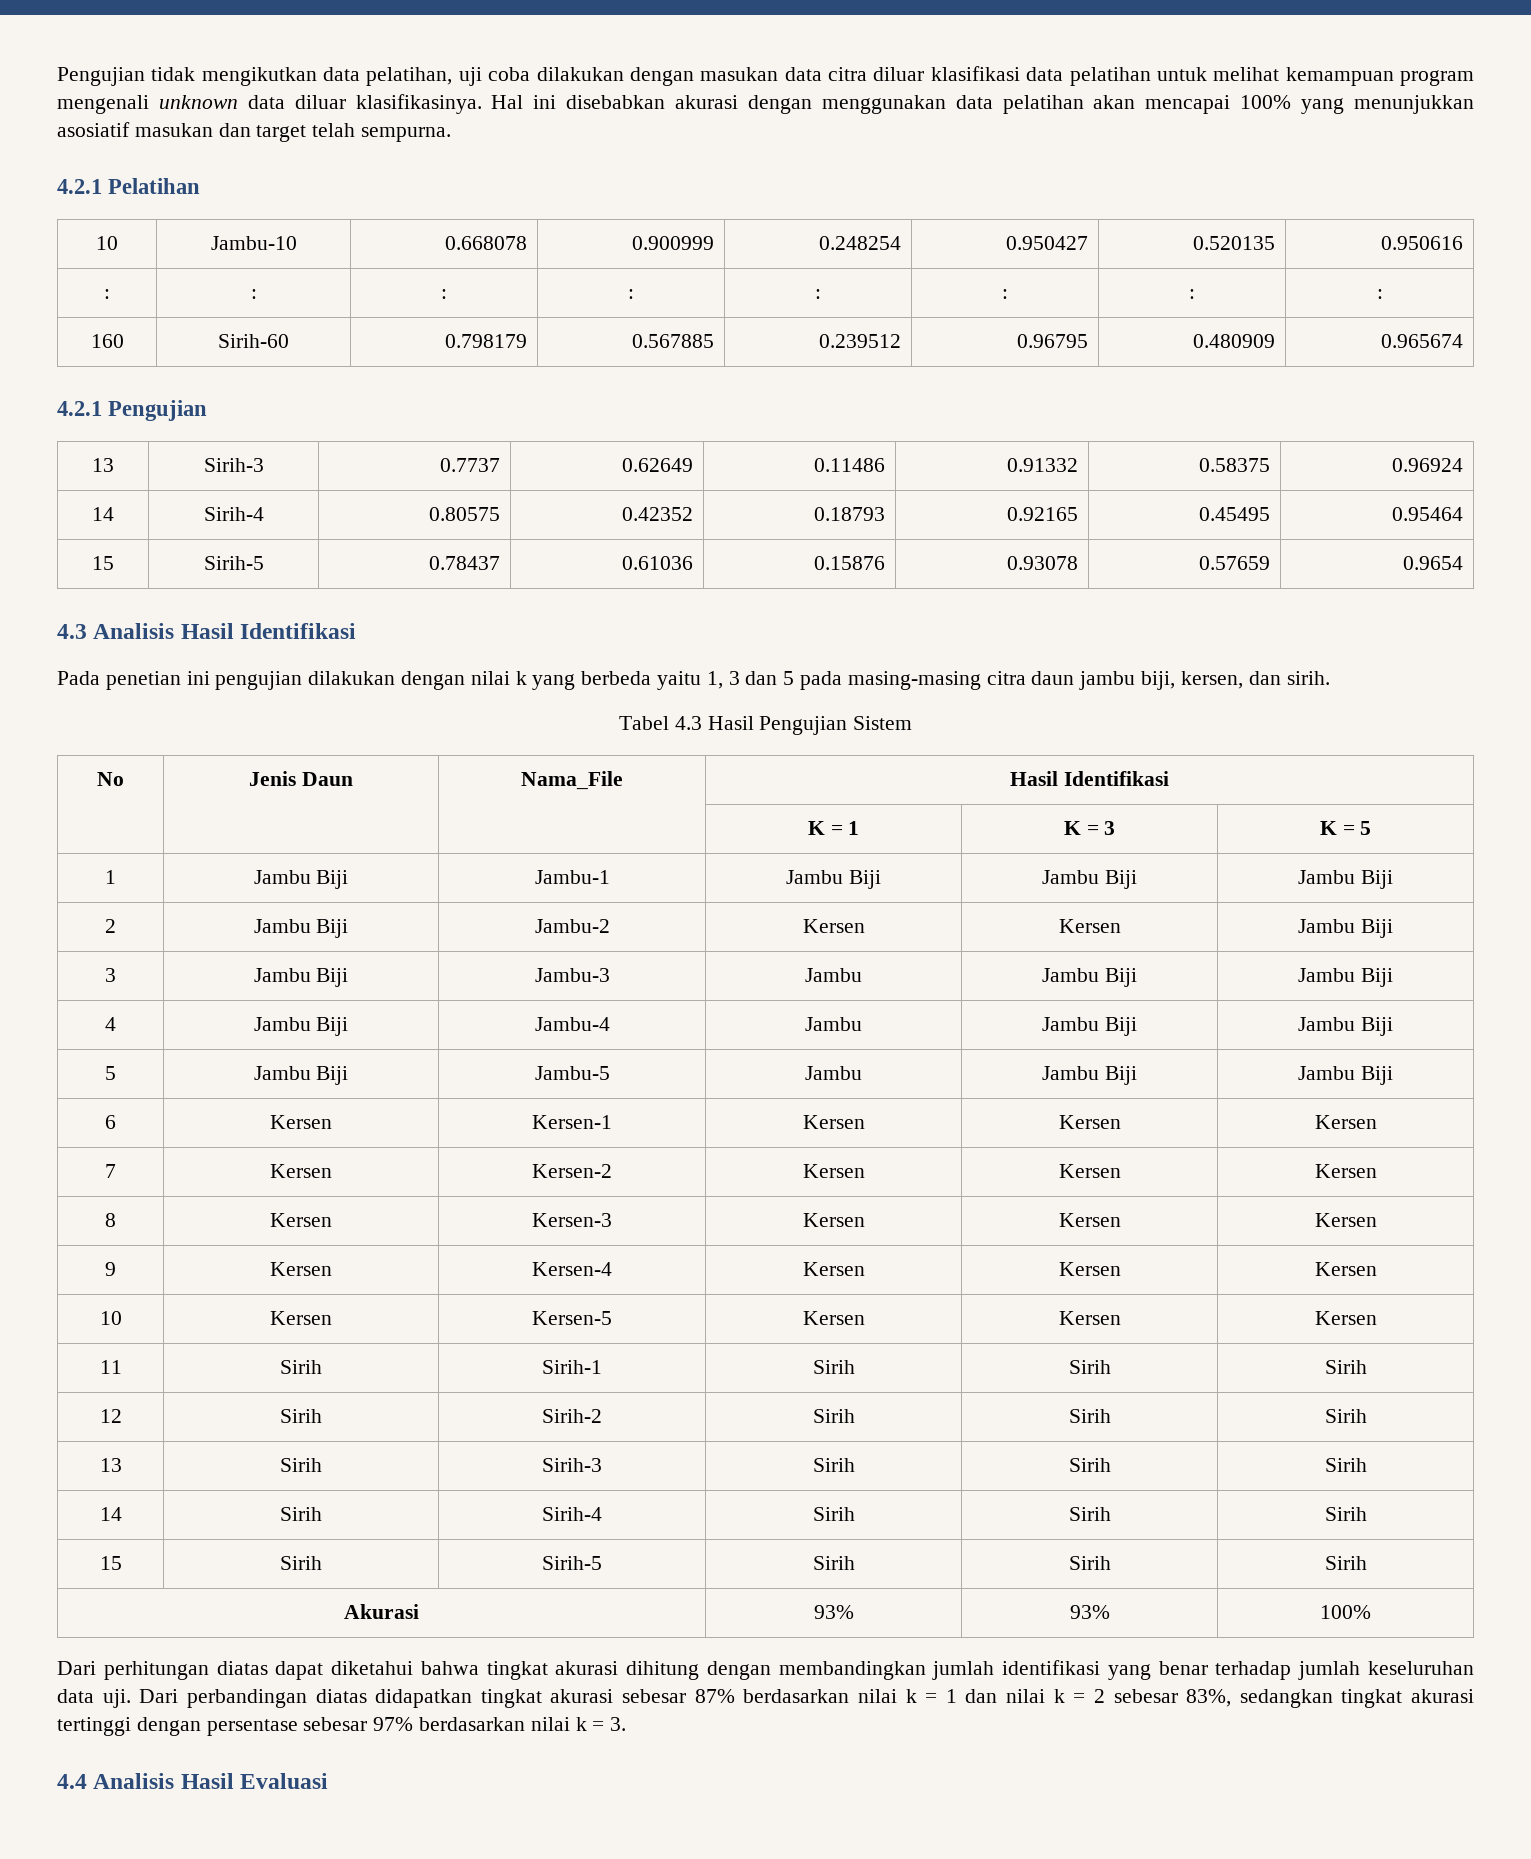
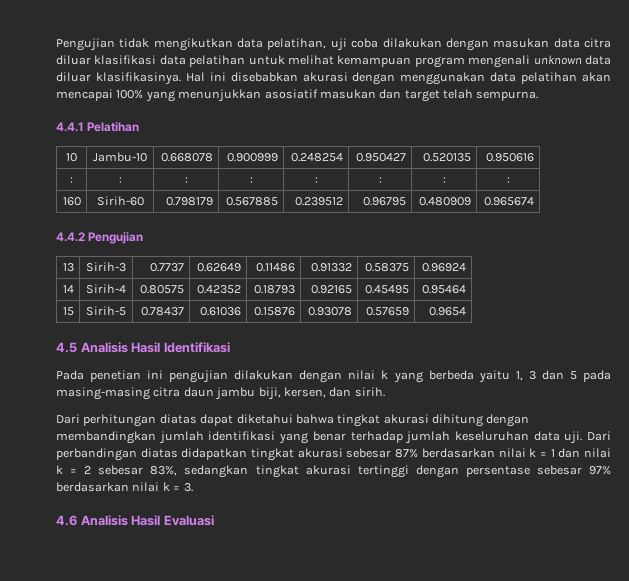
[57,179,102,194] 4.2.1 -> [56,122,84,132] 4.4.1
[57,401,102,416] 4.2.1 -> [56,232,85,242] 4.4.2
[57,624,87,639] 4.3 -> [56,342,77,353] 4.5
[618,716,913,735] [97,772,124,786] [249,771,353,786] [521,771,623,790] [1010,771,1169,786] [807,821,860,835] [1063,821,1116,835] [1319,821,1372,835] [105,870,116,884] [253,870,349,889] [534,870,610,884] [786,870,881,889] [1042,870,1137,889] [1298,870,1393,889] [105,919,116,933] [253,919,349,938] [534,919,610,933] [802,919,865,933] [1058,919,1121,933] [1298,919,1393,938] [105,968,116,982] [253,968,349,987] [534,968,610,982] [805,968,862,982] [1042,968,1137,987] [1298,968,1393,987] [105,1017,116,1031] [253,1017,349,1036] [534,1017,610,1031] [805,1017,862,1031] [1042,1017,1137,1036] [1298,1017,1393,1036] [105,1066,116,1080] [253,1066,349,1085] [534,1066,610,1080] [805,1066,862,1080] [1042,1066,1137,1085] [1298,1066,1393,1085] [105,1115,116,1129] [270,1115,332,1129] [532,1115,612,1129] [802,1115,865,1129] [1058,1115,1121,1129] [1314,1115,1377,1129] [105,1164,116,1178] [270,1164,332,1178] [532,1164,612,1178] [802,1164,865,1178] [1058,1164,1121,1178] [1314,1164,1377,1178] [105,1213,116,1227] [270,1213,332,1227] [532,1213,612,1227] [802,1213,865,1227] [1058,1213,1121,1227] [1314,1213,1377,1227] [105,1262,116,1276] [270,1262,332,1276] [532,1262,612,1276] [802,1262,865,1276] [1058,1262,1121,1276] [1314,1262,1377,1276] [99,1311,122,1325] [270,1311,332,1325] [532,1311,612,1325] [802,1311,865,1325] [1058,1311,1121,1325] [1314,1311,1377,1325] [99,1360,122,1374] [280,1360,322,1374] [542,1360,602,1374] [812,1360,855,1374] [1068,1360,1111,1374] [1324,1360,1367,1374] [99,1409,122,1423] [280,1409,322,1423] [542,1409,602,1423] [812,1409,855,1423] [1068,1409,1111,1423] [1324,1409,1367,1423] [99,1458,122,1472] [280,1458,322,1472] [542,1458,602,1472] [812,1458,855,1472] [1068,1458,1111,1472] [1324,1458,1367,1472] [99,1507,122,1521] [280,1507,322,1521] [542,1507,602,1521] [812,1507,855,1521] [1068,1507,1111,1521] [1324,1507,1367,1521] [99,1556,122,1570] [280,1556,322,1570] [542,1556,602,1570] [812,1556,855,1570] [1068,1556,1111,1570] [1324,1556,1367,1570] [344,1604,419,1619] [813,1605,854,1619] [1069,1605,1110,1619] [1320,1605,1371,1619] // Tabel 4.3 Hasil Pengujian Sistem // No | Jenis Daun | Nama_File | Hasil Identifikasi // | | | K = 1 | K = 3 | K = 5 // 1 | Jambu Biji | Jambu-1 | Jambu Biji | Jambu Biji | Jambu Biji // 2 | Jambu Biji | Jambu-2 | Kersen | Kersen | Jambu Biji // 3 | Jambu Biji | Jambu-3 | Jambu | Jambu Biji | Jambu Biji // 4 | Jambu Biji | Jambu-4 | Jambu | Jambu Biji | Jambu Biji // 5 | Jambu Biji | Jambu-5 | Jambu | Jambu Biji | Jambu Biji // 6 | Kersen | Kersen-1 | Kersen | Kersen | Kersen // 7 | Kersen | Kersen-2 | Kersen | Kersen | Kersen // 8 | Kersen | Kersen-3 | Kersen | Kersen | Kersen // 9 | Kersen | Kersen-4 | Kersen | Kersen | Kersen // 10 | Kersen | Kersen-5 | Kersen | Kersen | Kersen // 11 | Sirih | Sirih-1 | Sirih | Sirih | Sirih // 12 | Sirih | Sirih-2 | Sirih | Sirih | Sirih // 13 | Sirih | Sirih-3 | Sirih | Sirih | Sirih // 14 | Sirih | Sirih-4 | Sirih | Sirih | Sirih // 15 | Sirih | Sirih-5 | Sirih | Sirih | Sirih // Akurasi | 93% | 93% | 100% -> (385, 392) none
[57,1774,87,1789] 4.4 -> [56,515,77,526] 4.6

